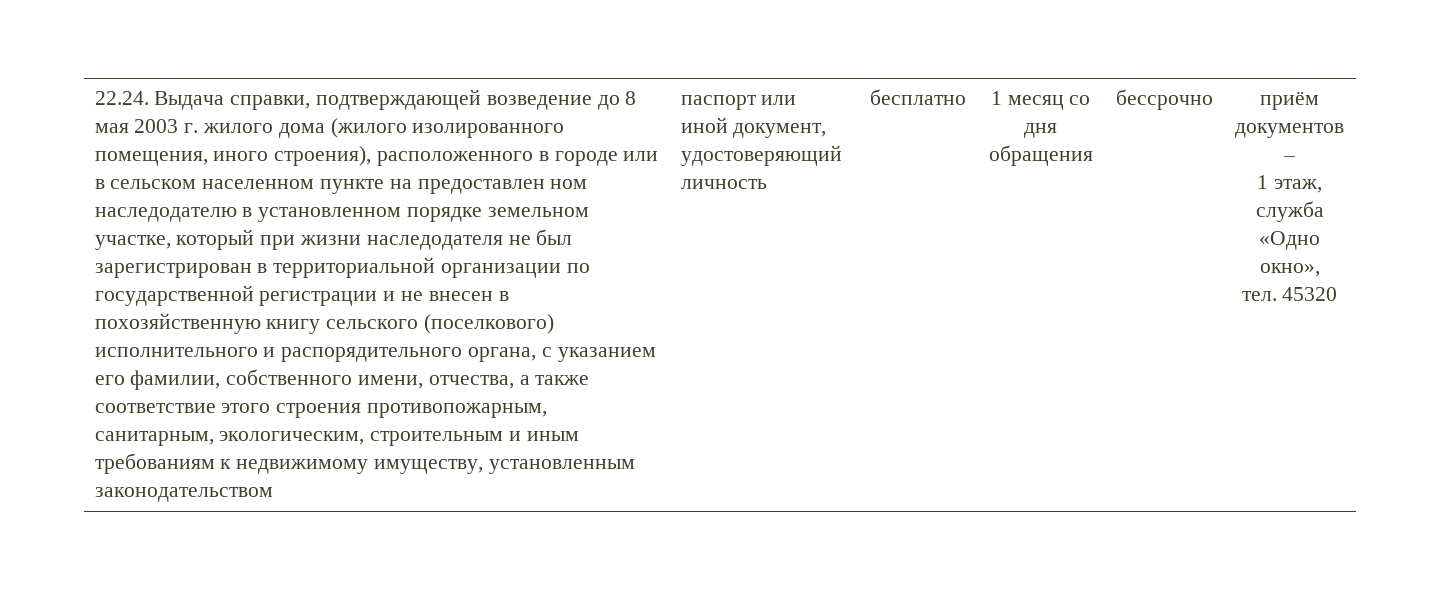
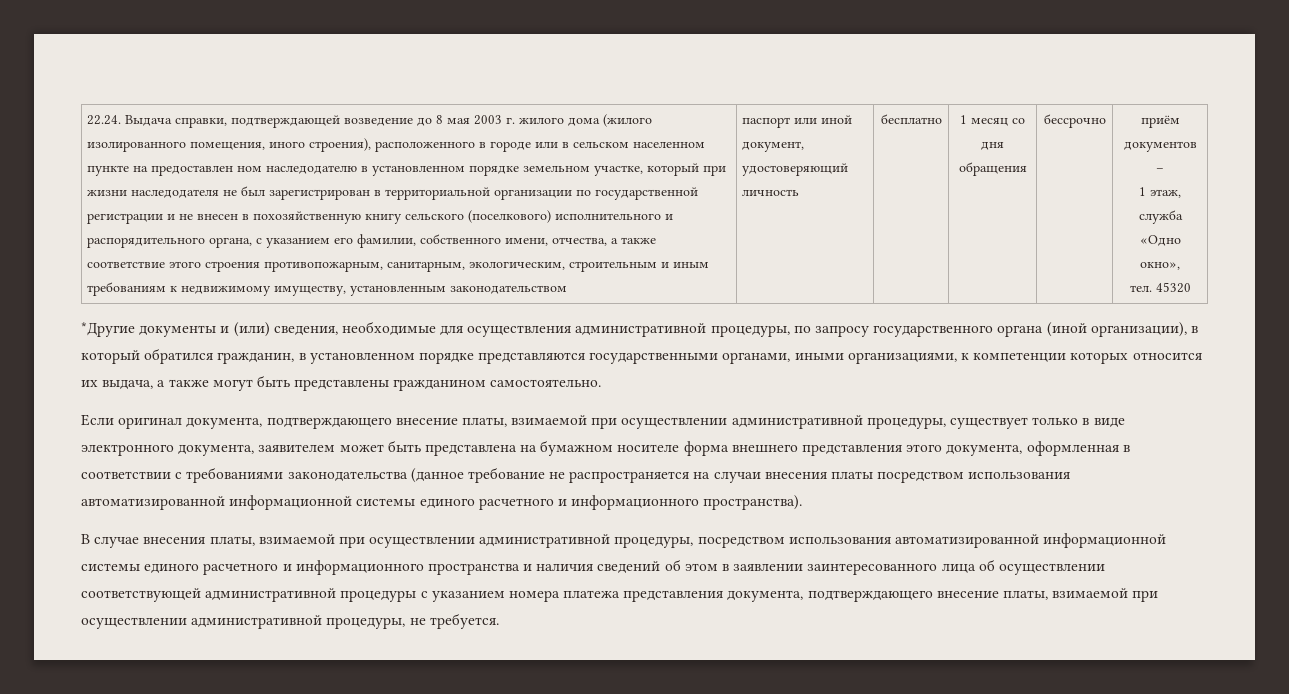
(1338, 294) none -> [81,321,1198,337] [81,348,1202,364] [81,375,602,391] [81,414,1125,429] [81,440,1130,456] [81,467,1071,483] [81,495,803,510] [81,533,1167,548] [81,559,1105,575] [81,588,1159,602] [81,613,499,629] // *Другие документы и (или) сведения, необходимые для осуществления административной процедуры, по запросу государственного органа (иной организации), в который обратился гражданин, в установленном порядке представляются государственными органами, иными организациями, к компетенции которых относится их выдача, а также могут быть представлены гражданином самостоятельно. // Если оригинал документа, подтверждающего внесение платы, взимаемой при осуществлении административной процедуры, существует только в виде электронного документа, заявителем может быть представлена на бумажном носителе форма внешнего представления этого документа, оформленная в соответствии с требованиями законодательства (данное требование не распространяется на случаи внесения платы посредством использования автоматизированной информационной системы единого расчетного и информационного пространства). // В случае внесения платы, взимаемой при осуществлении административной процедуры, посредством использования автоматизированной информационной системы единого расчетного и информационного пространства и наличия сведений об этом в заявлении заинтересованного лица об осуществлении соответствующей административной процедуры с указанием номера платежа представления документа, подтверждающего внесение платы, взимаемой при осуществлении административной процедуры, не требуется.

